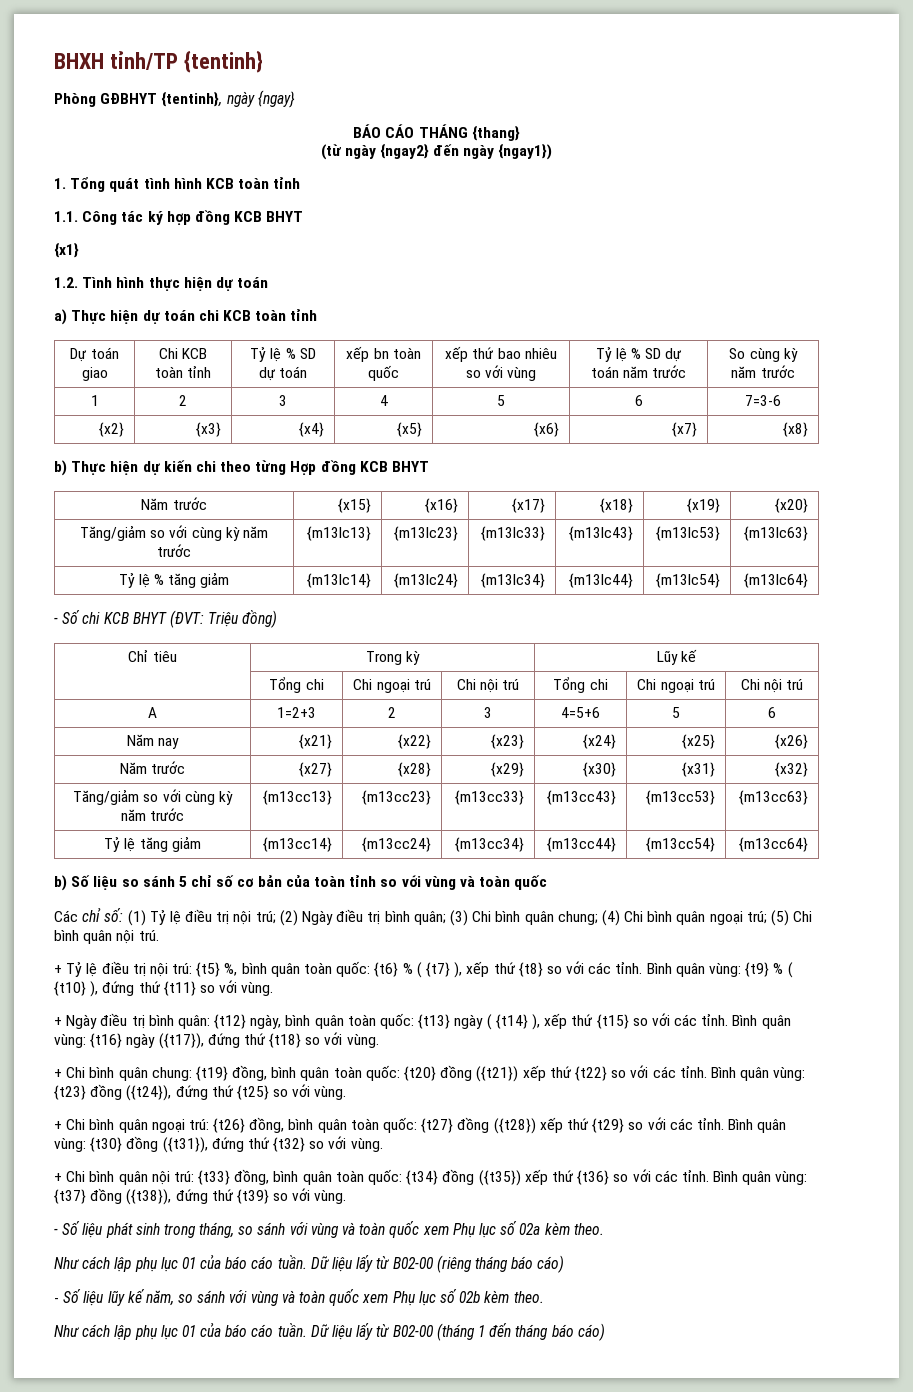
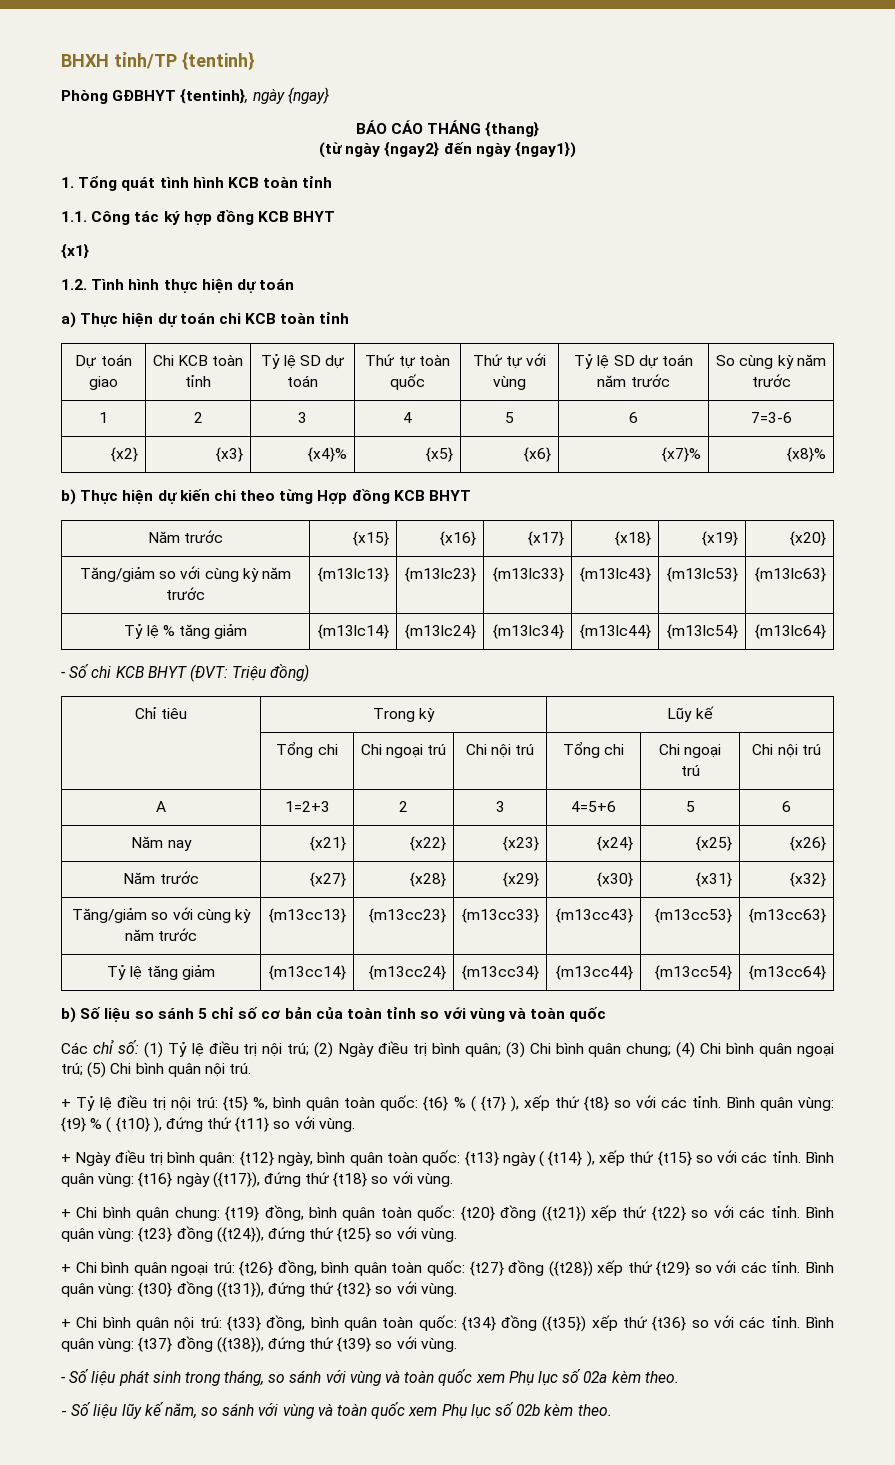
[285,348,296,359] % -> (296, 362) none
[346,346,389,362] xếp bn -> [365,354,416,369] Thứ tự
[445,346,557,362] [465,370,481,378] xếp thứ bao nhiêu so -> [472,354,523,369] Thứ tự
[631,348,641,359] % -> (610, 362) none
[298,422,324,437] {x4} -> [308,447,348,462] {x4}%
[671,422,697,437] [782,422,808,437] {x7} | {x8} -> [662,447,702,462] [787,447,827,462] {x7}% | {x8}%
[54,1254,565,1273] // Như cách lập phụ lục 01 của báo cáo tuần. Dữ liệu lấy từ B02-00 (riêng tháng báo cáo) -> (679, 1377) none
[54,1322,605,1341] // Như cách lập phụ lục 01 của báo cáo tuần. Dữ liệu lấy từ B02-00 (tháng 1 đến tháng báo cáo) -> (612, 1410) none

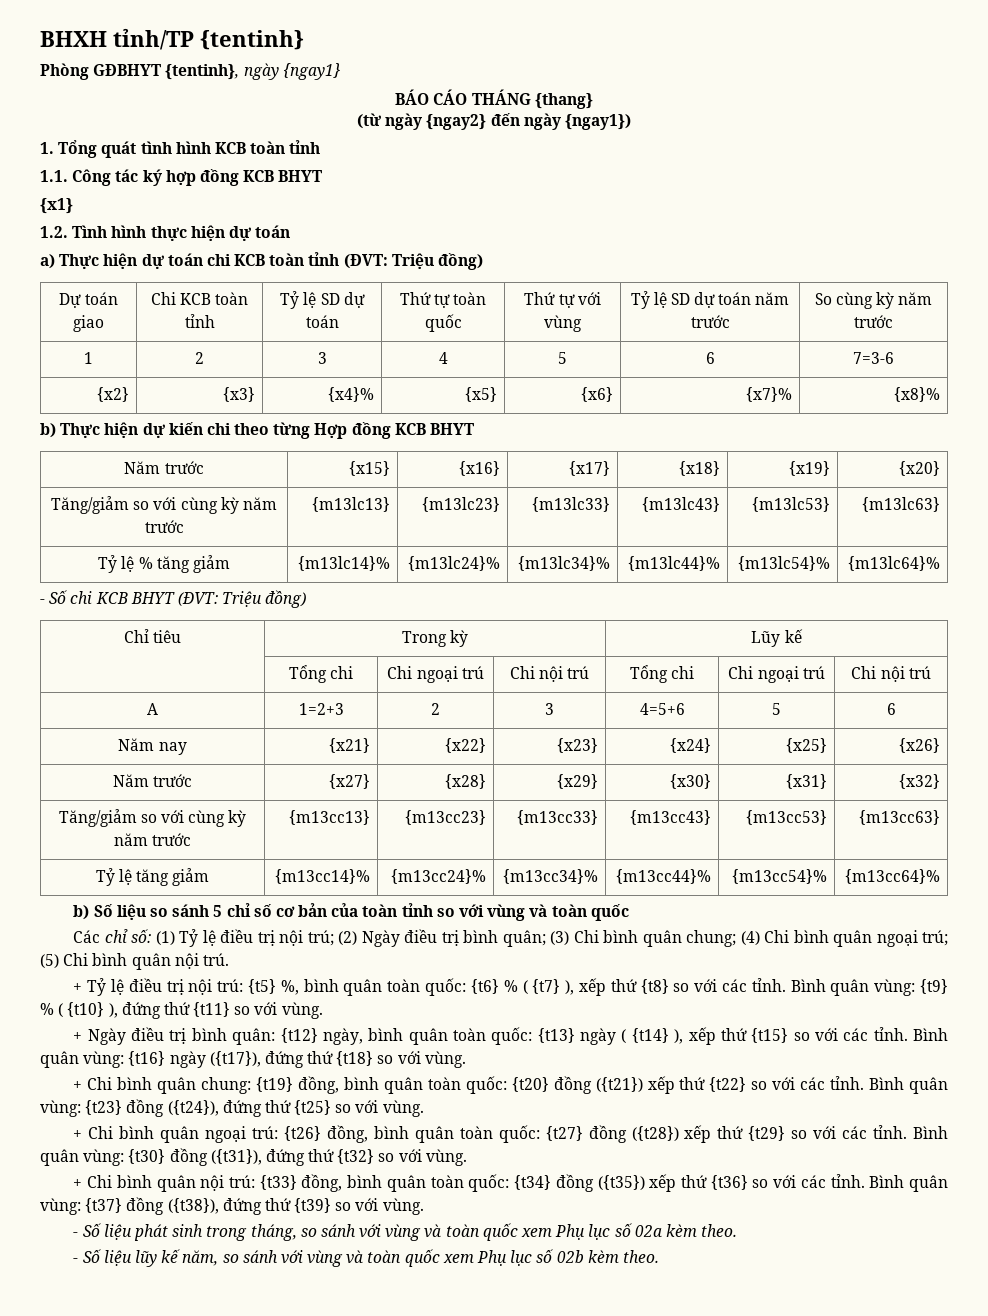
[287,87,329,104] {ngay} -> [282,63,341,80] {ngay1}
(350, 318) none -> [343,253,484,270] (ĐVT: Triệu đồng)
[318,624,390,639] [405,624,477,639] [493,624,565,639] [580,624,652,639] [667,624,739,639] [755,624,827,639] {m13lc14} | {m13lc24} | {m13lc34} | {m13lc44} | {m13lc54} | {m13lc64} -> [297,556,390,571] [407,556,500,571] [517,556,610,571] [627,556,720,571] [737,556,830,571] [847,556,940,571] {m13lc14}% | {m13lc24}% | {m13lc34}% | {m13lc44}% | {m13lc54}% | {m13lc64}%
[269,965,347,980] [369,965,447,980] [462,965,540,980] [556,965,634,980] [655,965,733,980] [749,965,827,980] {m13cc14} | {m13cc24} | {m13cc34} | {m13cc44} | {m13cc54} | {m13cc64} -> [274,869,370,884] [390,869,486,884] [502,869,598,884] [615,869,711,884] [731,869,827,884] [844,869,940,884] {m13cc14}% | {m13cc24}% | {m13cc34}% | {m13cc44}% | {m13cc54}% | {m13cc64}%

